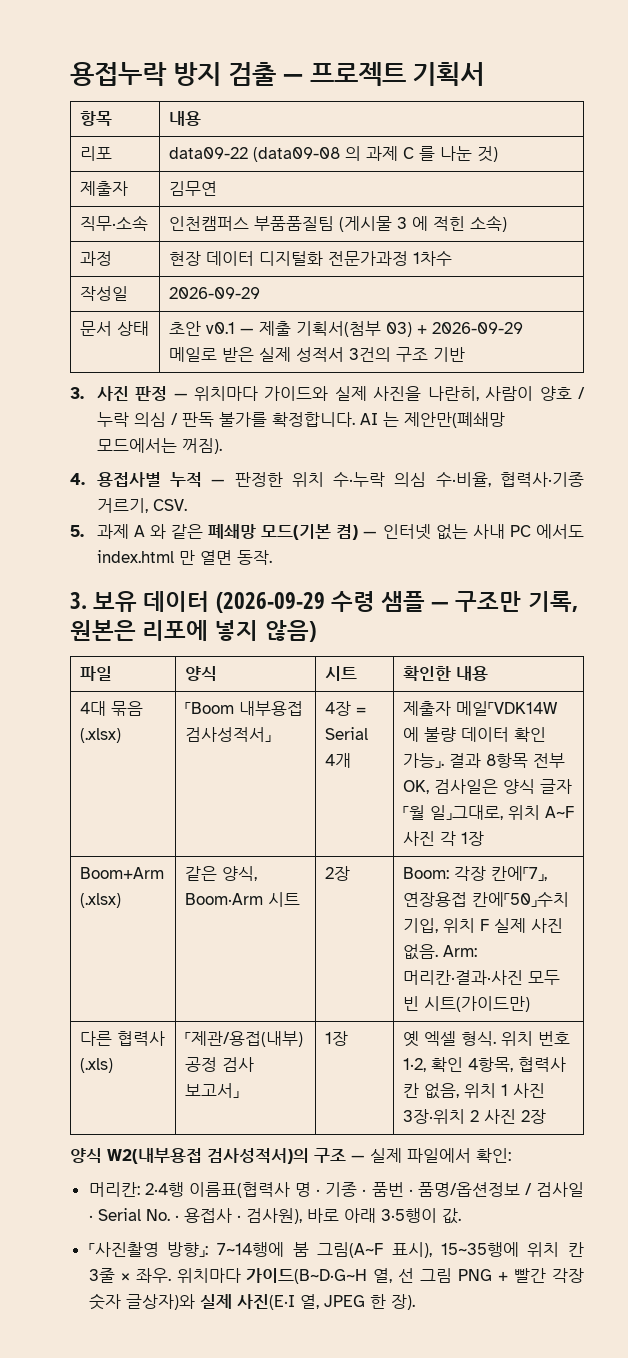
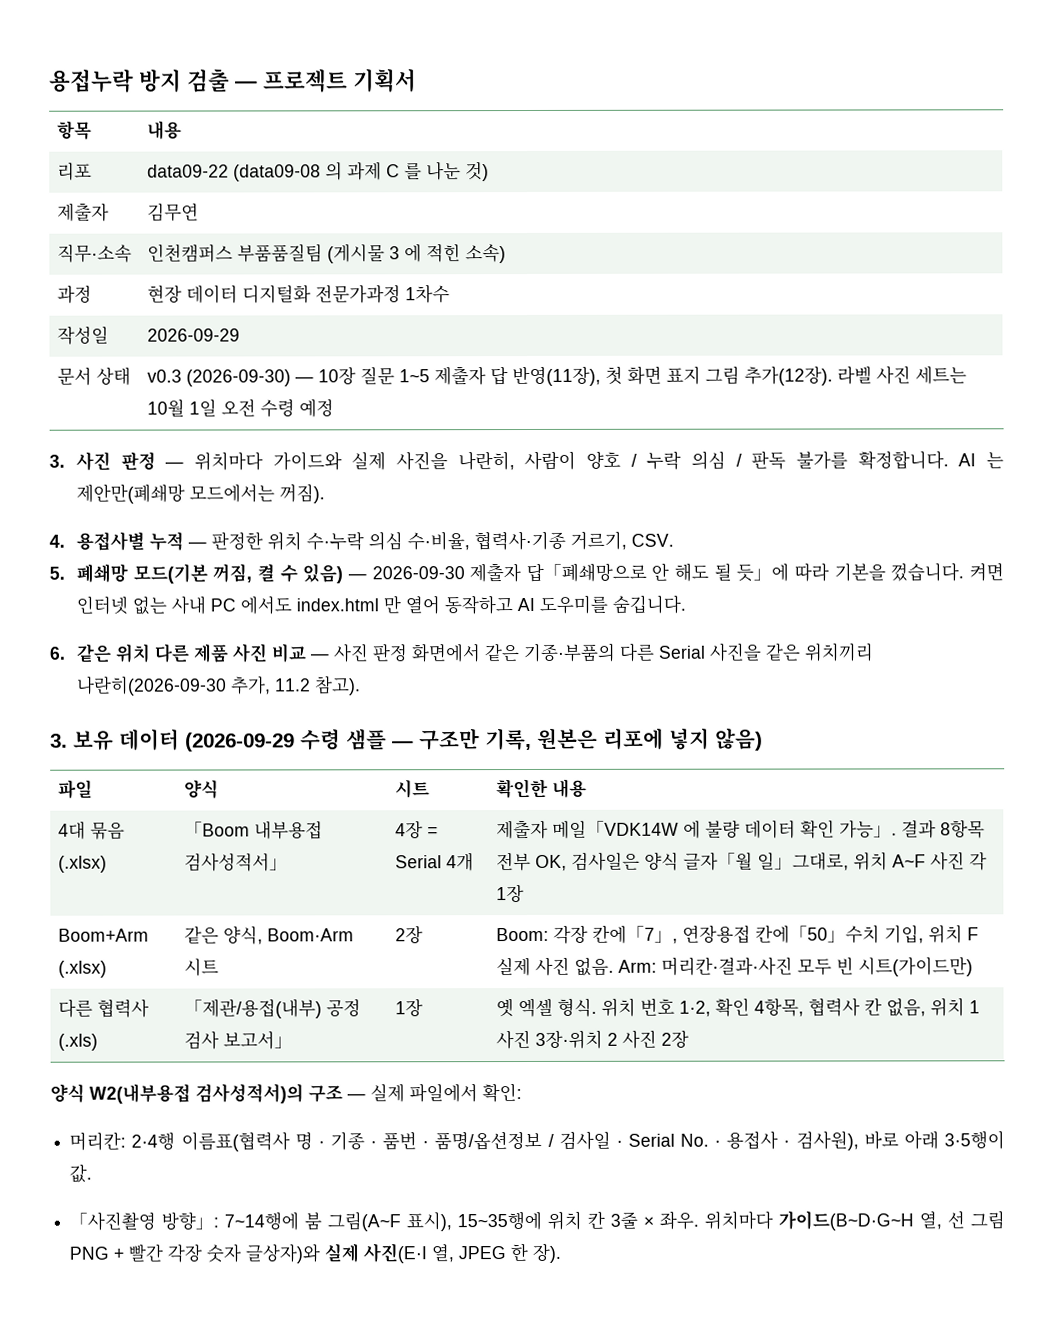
[168,321,523,337] [168,347,465,362] 초안 v0.1 — 제출 기획서(첨부 03) + 2026-09-29 메일로 받은 실제 성적서 3건의 구조 기반 -> [146,365,967,387] [146,398,334,418] v0.3 (2026-09-30) — 10장 질문 1~5 제출자 답 반영(11장), 첫 화면 표지 그림 추가(12장). 라벨 사진 세트는 10월 1일 오전 수령 예정
[96,524,378,540] 과제 A 와 같은 폐쇄망 모드(기본 켬) — -> [76,562,1005,584] 폐쇄망 모드(기본 꺼짐, 켤 수 있음) — 2026-09-30 제출자 답「폐쇄망으로 안 해도 될 듯」에 따라 기본을 껐습니다. 켜면
[199,550,272,565] 열면 동작. -> [405,594,687,615] [49,642,874,663] [77,675,362,696] 열어 동작하고 AI 도우미를 숨깁니다. // 6. 같은 위치 다른 제품 사진 비교 — 사진 판정 화면에서 같은 기종·부품의 다른 Serial 사진을 같은 위치끼리 나란히(2026-09-30 추가, 11.2 참고).

